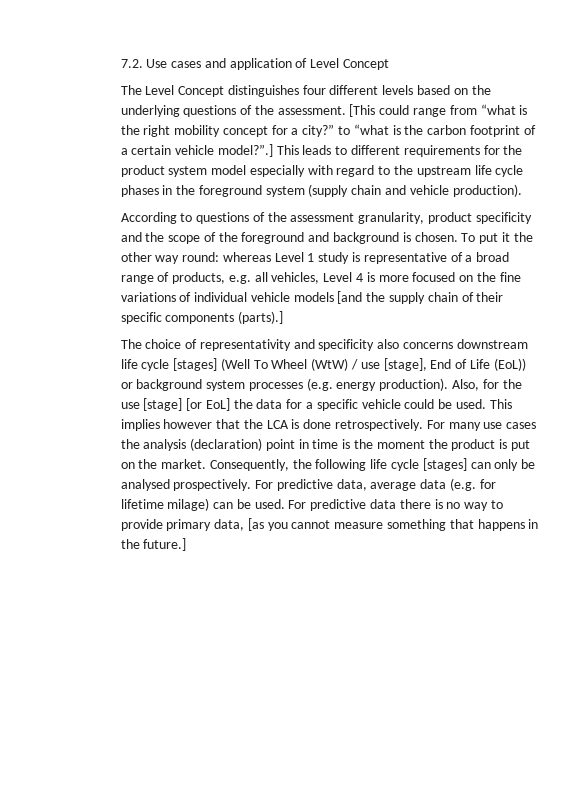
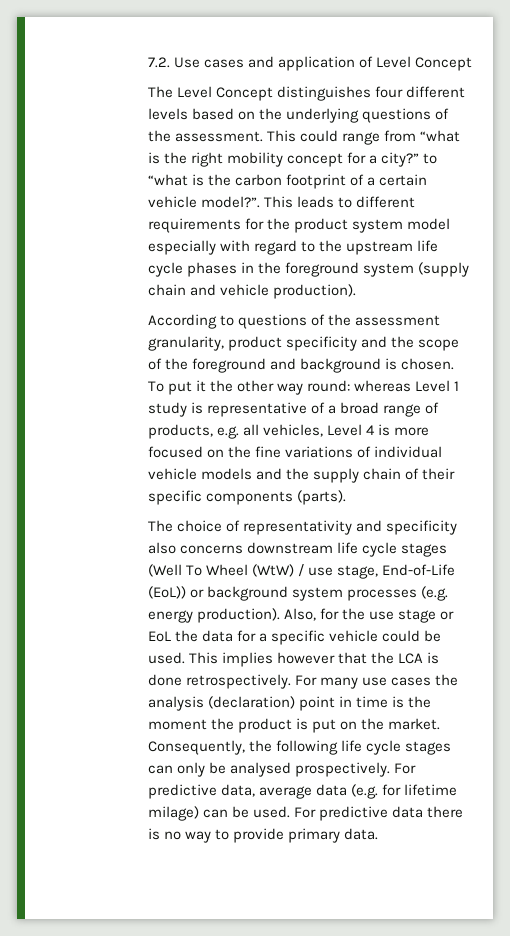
[349,104,376,117] [This -> [266,130,296,142] This
[217,144,273,157] model?”.] -> [200,196,260,208] model?”.
[337,291,363,304] [and -> [255,468,282,480] and
[238,311,284,324] (parts).] -> [296,490,346,505] (parts).
[173,358,218,371] [stages] -> [400,543,447,557] stages
[383,358,490,371] [stage], End of Life -> [336,564,456,579] stage, End-of-Life
[143,398,230,411] [stage] [or EoL] -> [397,609,455,623] [147,631,171,642] stage or EoL
[422,458,467,471] [stages] -> [404,741,451,755] stages
[214,518,539,531] [120,538,187,551] data, [as you cannot measure something that happens in the future.] -> [343,828,378,840] data.

